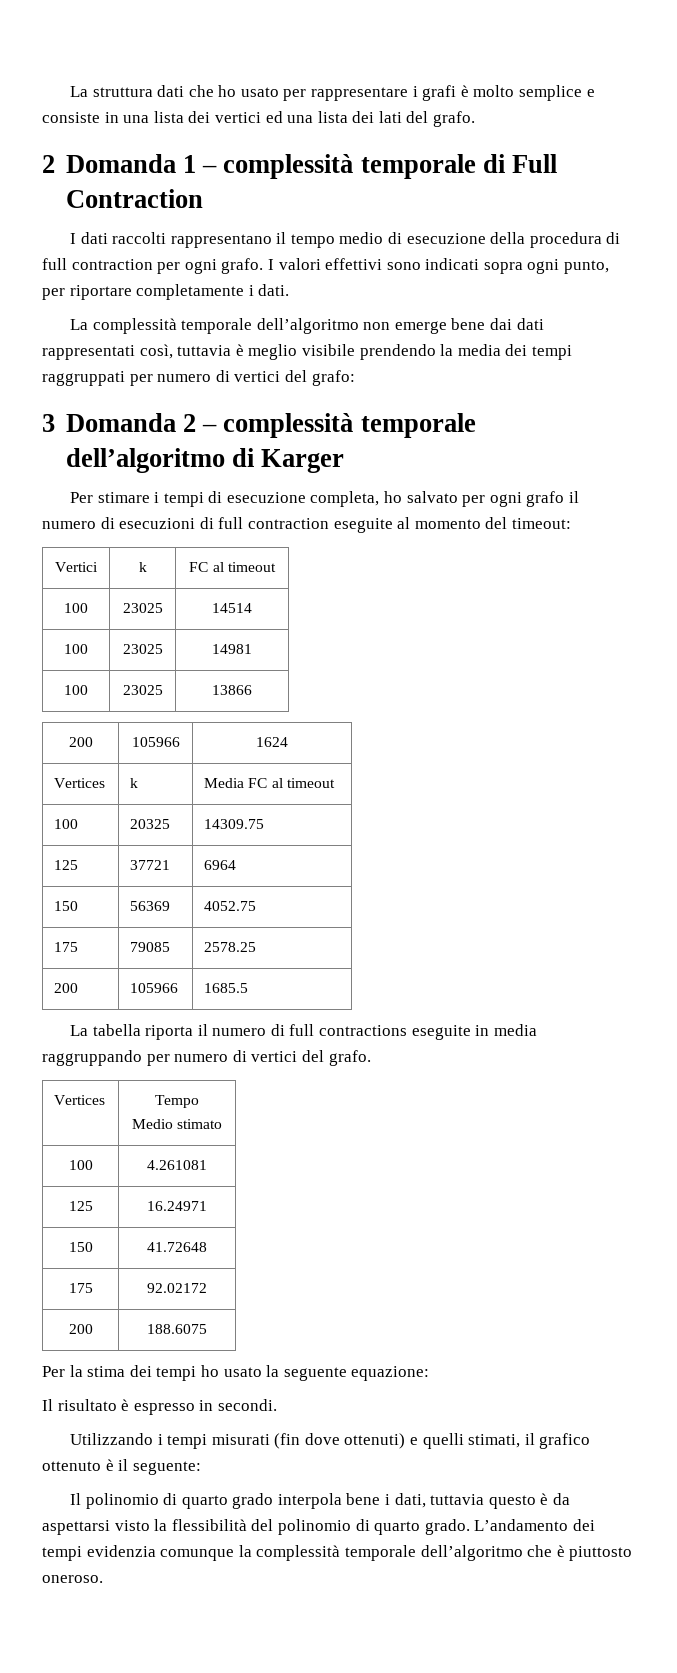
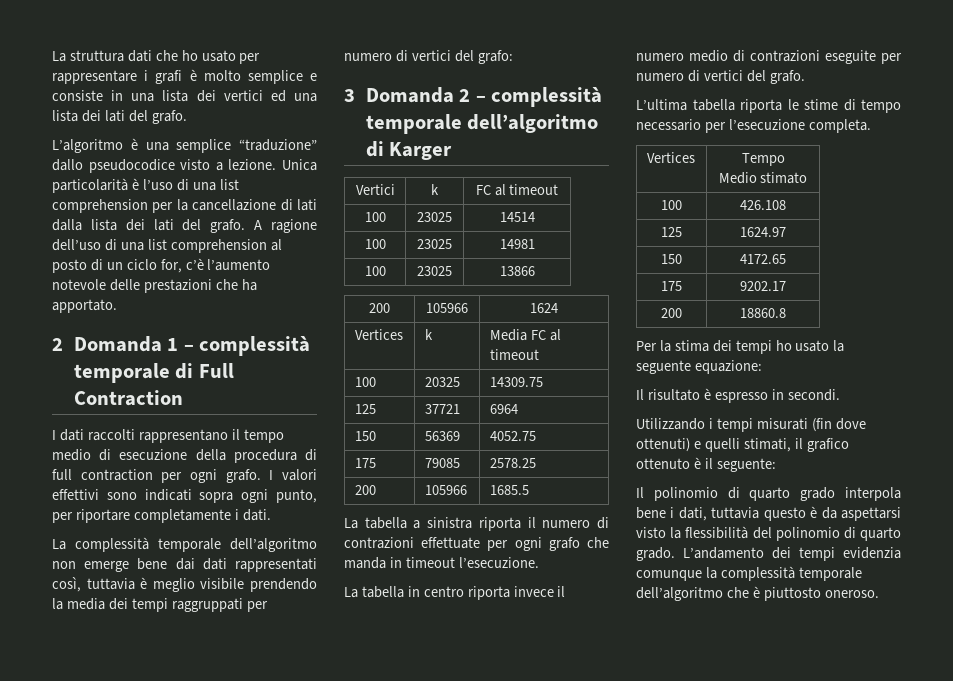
(476, 119) none -> [52,138,317,153] [52,159,317,173] [52,178,239,193] [52,199,317,213] [52,219,317,233] [52,239,282,253] [52,258,271,273] [52,279,257,293] [52,299,117,313] // L’algoritmo è una semplice “traduzione” dallo pseudocodice visto a lezione. Unica particolarità è l’uso di una list comprehension per la cancellazione di lati dalla lista dei lati del grafo. A ragione dell’uso di una list comprehension al posto di un ciclo for, c’è l’aumento notevole delle prestazioni che ha apportato.
[69,491,580,507] [42,517,571,533] // Per stimare i tempi di esecuzione completa, ho salvato per ogni grafo il numero di esecuzioni di full contraction eseguite al momento del timeout: -> (453, 151) none
(141, 1030) none -> [413,517,473,529] a sinistra
[289,1024,537,1040] [42,1050,142,1066] full contractions eseguite in media raggruppando -> [344,537,609,551] [344,557,539,569] [344,586,566,600] [636,50,876,64] contrazioni effettuate per ogni grafo che manda in timeout l’esecuzione. // La tabella in centro riporta invece il numero medio di contrazioni eseguite
(371, 1058) none -> [636,99,901,113] [636,119,871,133] // L’ultima tabella riporta le stime di tempo necessario per l’esecuzione completa.
[147,1160,207,1170] [68,1201,93,1211] [147,1201,207,1211] [68,1242,93,1252] [147,1242,207,1252] [68,1283,93,1293] [147,1283,207,1293] [68,1324,93,1334] [147,1324,207,1334] 4.261081 // 125 | 16.24971 // 150 | 41.72648 // 175 | 92.02172 // 200 | 188.6075 -> [740,200,786,210] [661,227,682,237] [740,227,786,237] [661,254,682,264] [740,254,786,264] [661,281,682,291] [740,281,786,291] [661,308,682,318] [740,308,786,318] 426.108 // 125 | 1624.97 // 150 | 4172.65 // 175 | 9202.17 // 200 | 18860.8

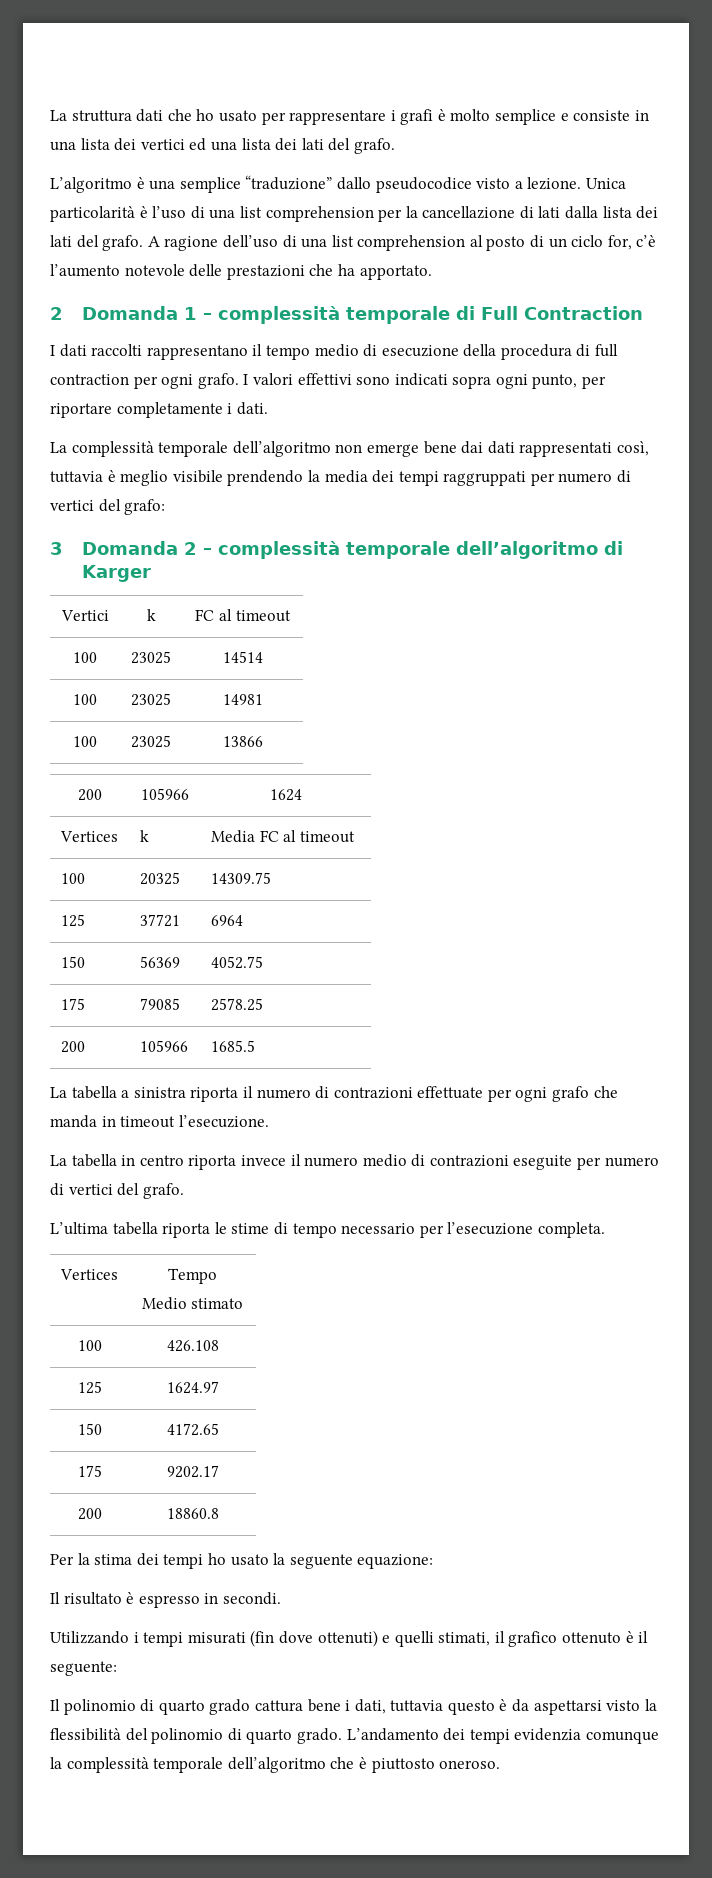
[845,487,901,501] interpola -> [254,1700,303,1712] cattura

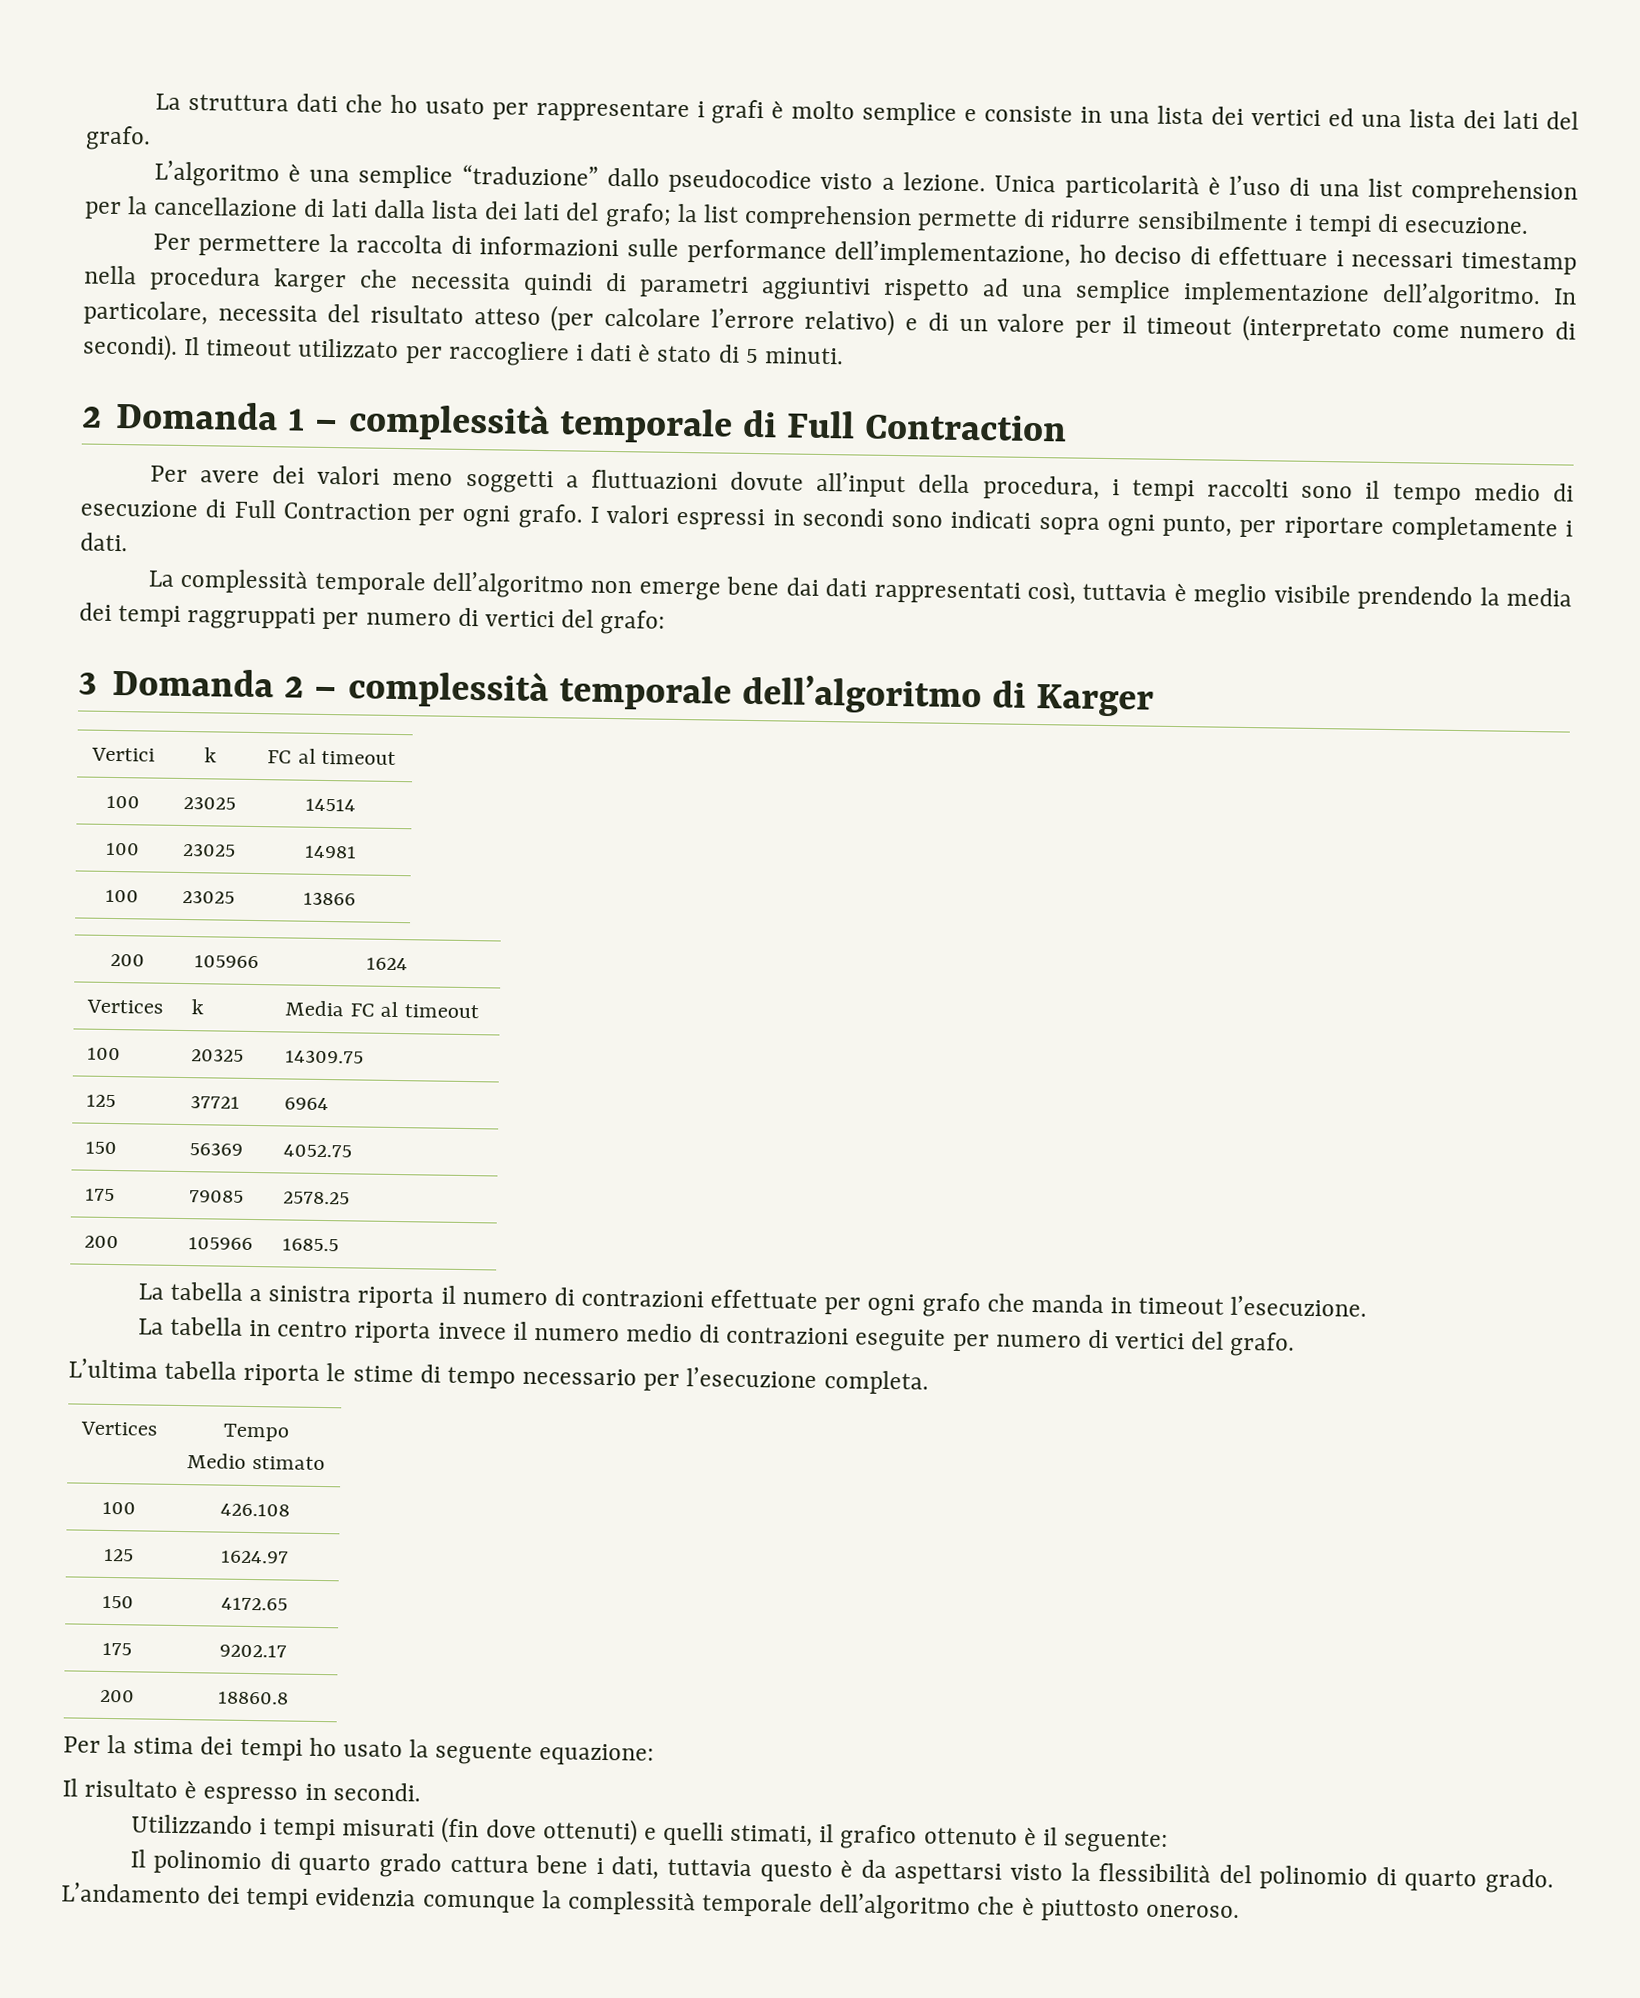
[102,235,657,251] [50,264,432,280] grafo. A ragione dell’uso di una list comprehension al posto di un ciclo for, c’è l’aumento notevole delle prestazioni che ha apportato. -> [604,202,1530,237] [152,233,1577,275] [84,265,1577,311] [83,300,1577,343] [82,333,844,367] grafo; la list comprehension permette di ridurre sensibilmente i tempi di esecuzione. // Per permettere la raccolta di informazioni sulle performance dell’implementazione, ho deciso di effettuare i necessari timestamp nella procedura karger che necessita quindi di parametri aggiuntivi rispetto ad una semplice implementazione dell’algoritmo. In particolare, necessita del risultato atteso (per calcolare l’errore relativo) e di un valore per il timeout (interpretato come numero di secondi). Il timeout utilizzato per raccogliere i dati è stato di 5 minuti.
[50,344,248,360] I dati raccolti rappresentano -> [149,465,1354,502] Per avere dei valori meno soggetti a fluttuazioni dovute all’input della procedura, i tempi raccolti sono
[463,344,619,360] [50,374,129,385] della procedura di full contraction -> [205,499,411,521] di Full Contraction
[297,373,352,385] effettivi -> [676,507,884,531] espressi in secondi

